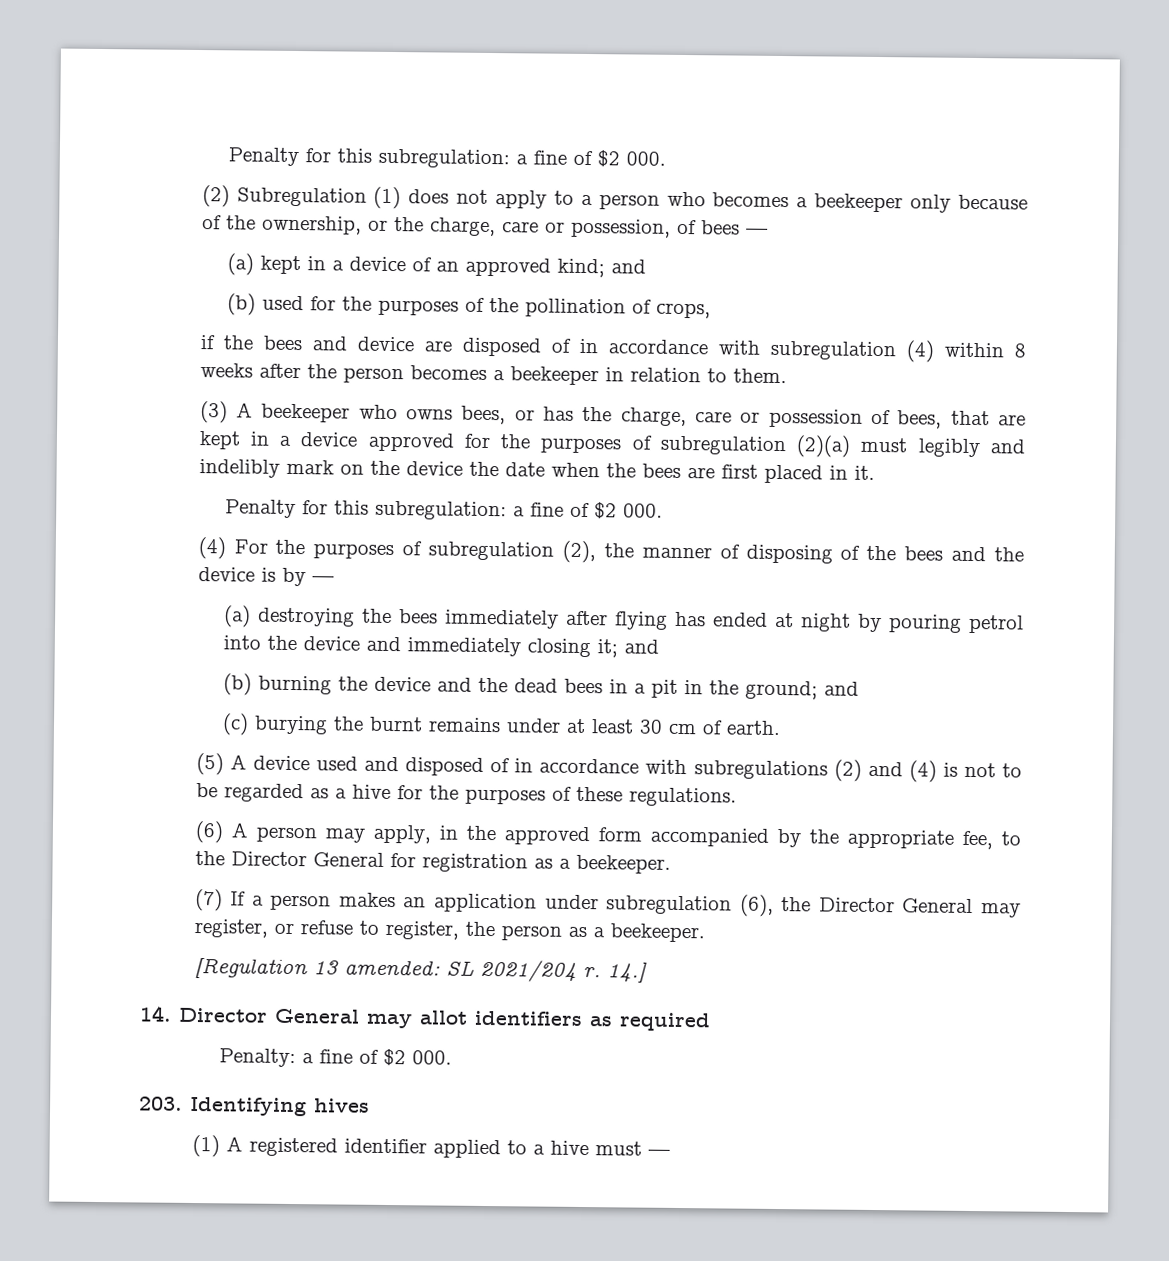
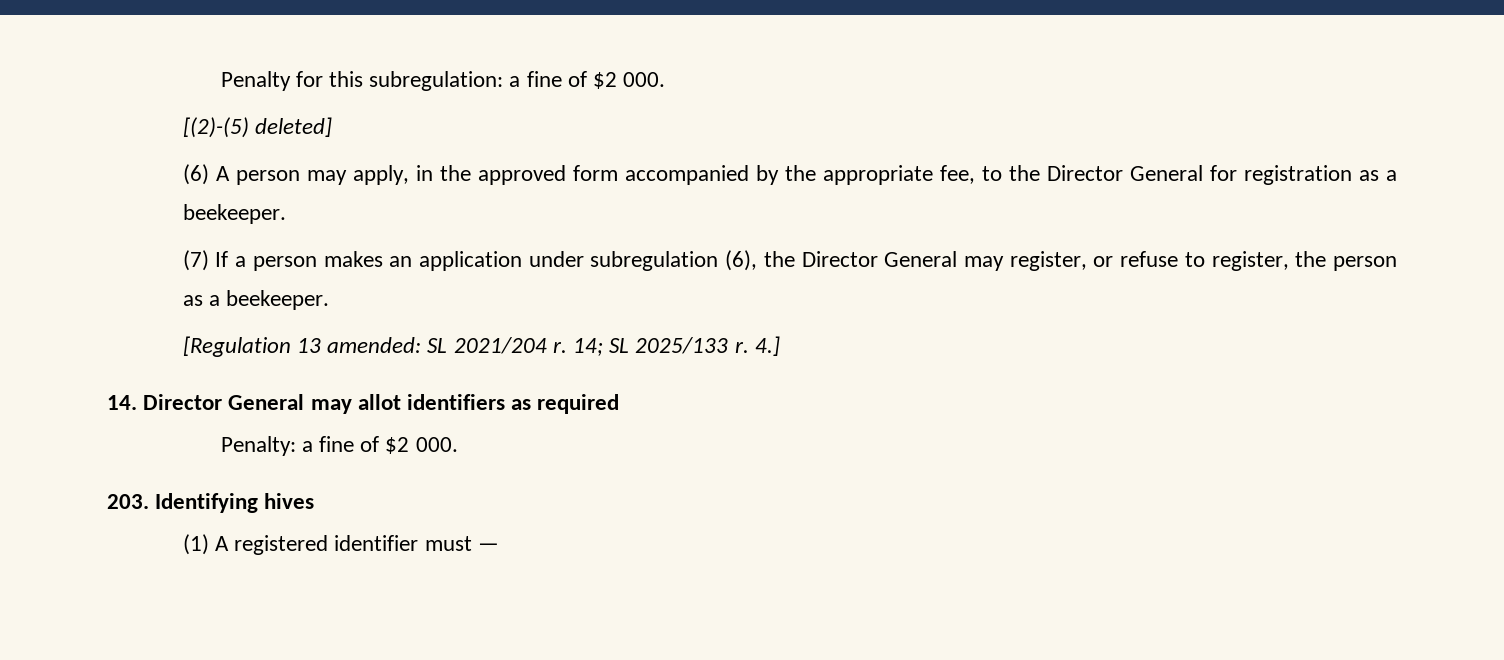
[228,147,667,169] [201,185,1028,213] [201,215,768,238] [227,253,647,278] [227,293,712,319] [199,335,1026,363] [199,363,787,386] [199,401,1027,429] [198,431,1025,458] [198,459,875,484] [225,499,664,521] [197,537,1024,564] [197,567,334,587] [224,605,1024,634] [223,635,660,658] [223,673,860,700] [222,713,782,736] [195,753,1023,783] [195,783,737,807] Penalty for this subregulation: a fine of $2 000. // (2) Subregulation (1) does not apply to a person who becomes a beekeeper only because of the ownership, or the charge, care or possession, of bees — // (a) kept in a device of an approved kind; and // (b) used for the purposes of the pollination of crops, // if the bees and device are disposed of in accordance with subregulation (4) within 8 weeks after the person becomes a beekeeper in relation to them. // (3) A beekeeper who owns bees, or has the charge, care or possession of bees, that are kept in a device approved for the purposes of subregulation (2)(a) must legibly and indelibly mark on the device the date when the bees are first placed in it. // Penalty for this subregulation: a fine of $2 000. // (4) For the purposes of subregulation (2), the manner of disposing of the bees and the device is by — // (a) destroying the bees immediately after flying has ended at night by pouring petrol into the device and immediately closing it; and // (b) burning the device and the dead bees in a pit in the ground; and // (c) burying the burnt remains under at least 30 cm of earth. // (5) A device used and disposed of in accordance with subregulations (2) and (4) is not to be regarded as a hive for the purposes of these regulations. -> [220,71,666,91] [182,117,332,138] Penalty for this subregulation: a fine of $2 000. // [(2)-(5) deleted]
[606,961,647,983] 14.] -> [572,336,780,356] 14; SL 2025/133 r. 4.]
[432,1139,589,1159] applied to a hive -> (419, 543) none

